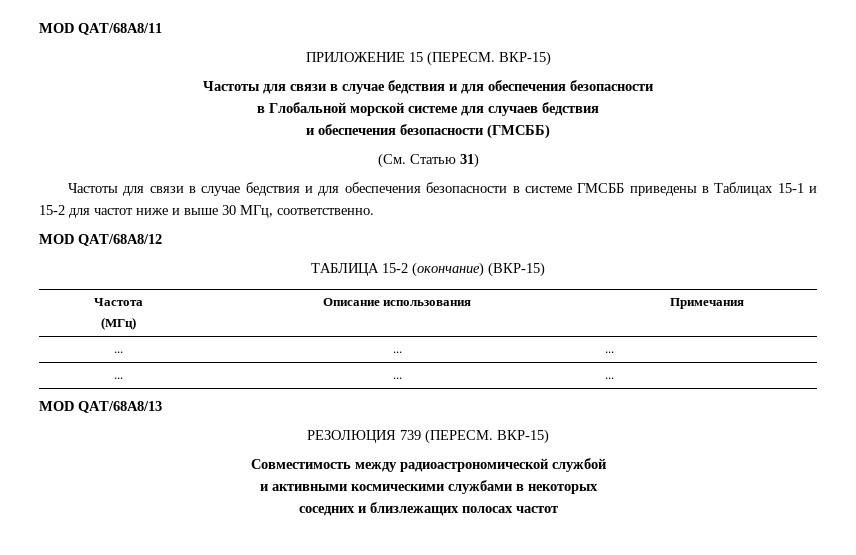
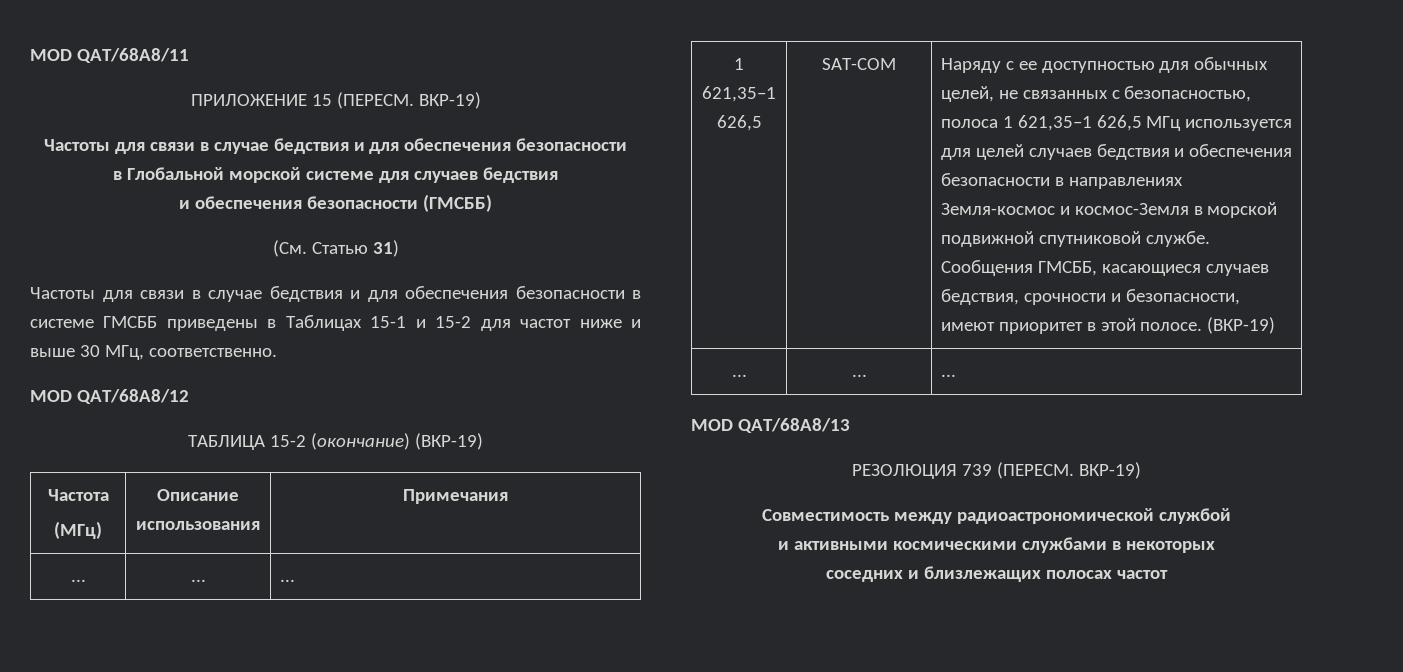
[498,51,551,66] ВКР-15) -> [418,92,481,109] ВКР-19)
[488,262,545,277] (ВКР-15) -> [414,433,483,450] (ВКР-19)
(614, 352) none -> [734,58,744,70] [702,86,776,102] [716,115,762,131] [822,58,896,70] [940,57,1269,73] [940,86,1252,102] [940,115,1293,131] [940,144,1293,160] [940,173,1183,189] [940,202,1278,218] [940,231,1210,247] [940,260,1269,276] [940,289,1240,305] [940,317,1276,334] // 1 621,35–1 626,5 | SAT-COM | Наряду с ее доступностью для обычных целей, не связанных с безопасностью, полоса 1 621,35–1 626,5 МГц используется для целей случаев бедствия и обеспечения безопасности в направлениях Земля-космос и космос-Земля в морской подвижной спутниковой службе. Сообщения ГМСББ, касающиеся случаев бедствия, срочности и безопасности, имеют приоритет в этой полосе. (ВКР-19)
[497,429,549,444] ВКР-15) -> [1078,462,1141,479] ВКР-19)

